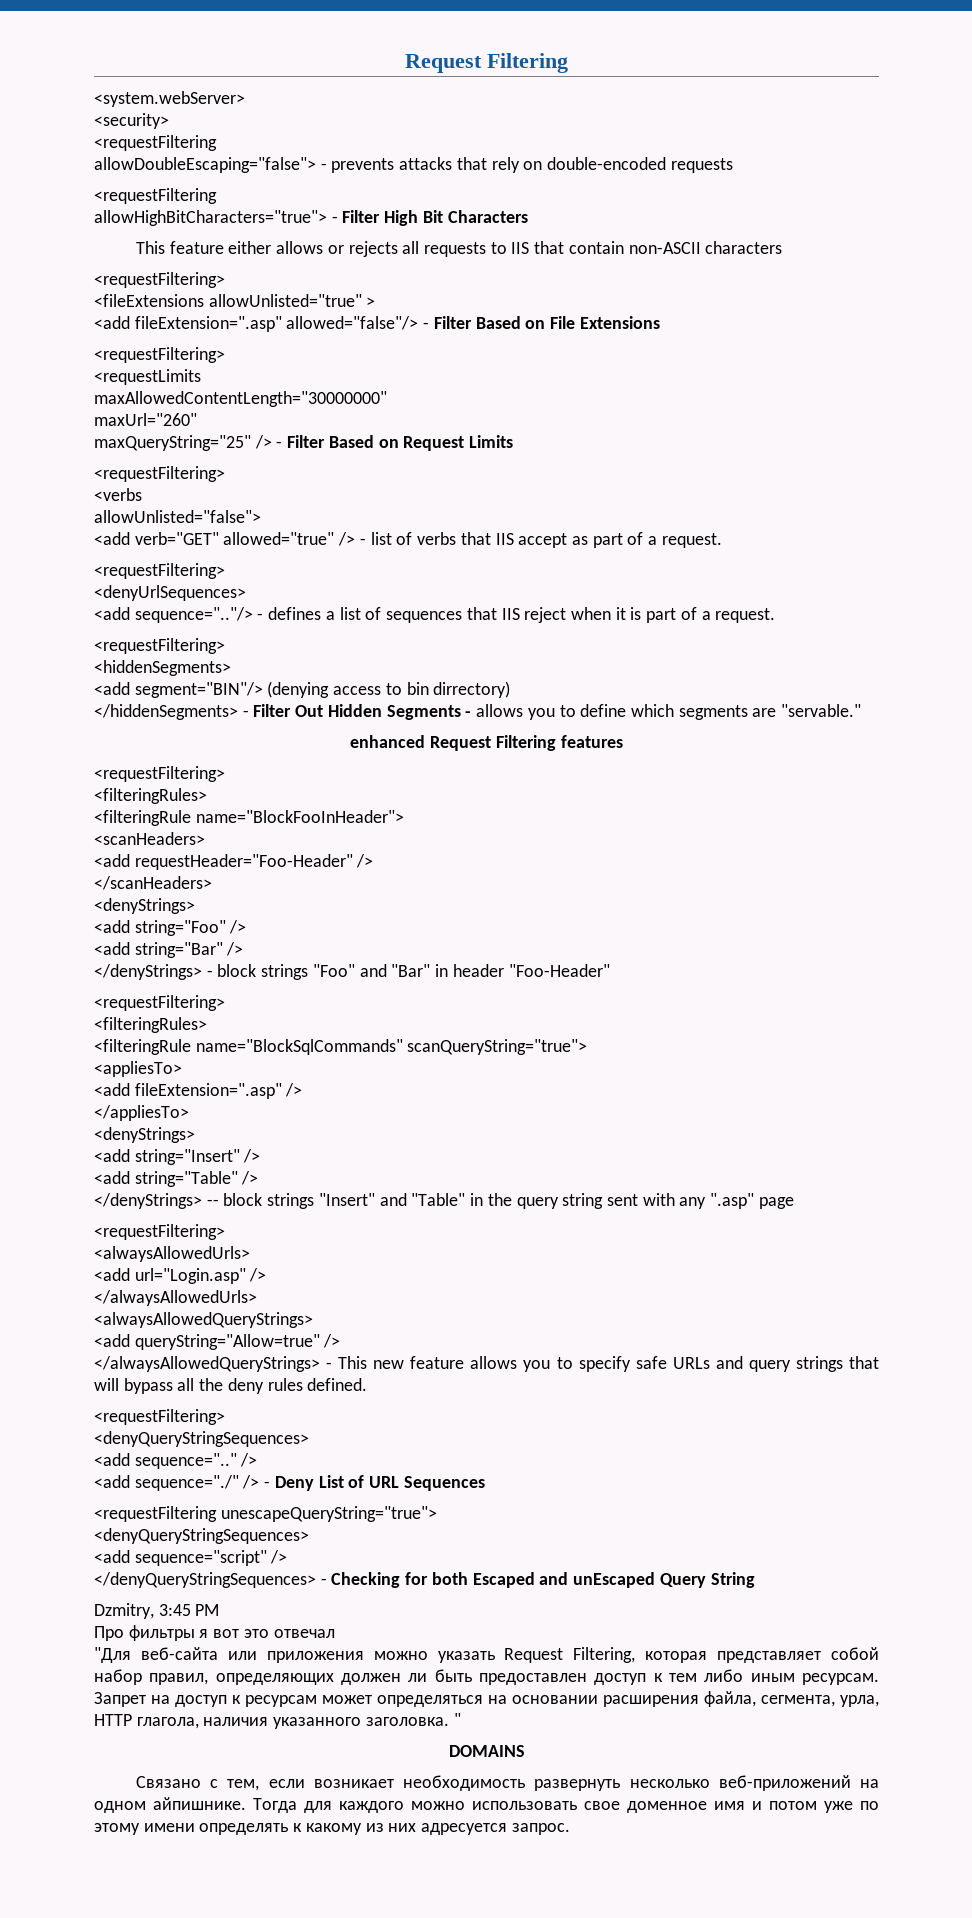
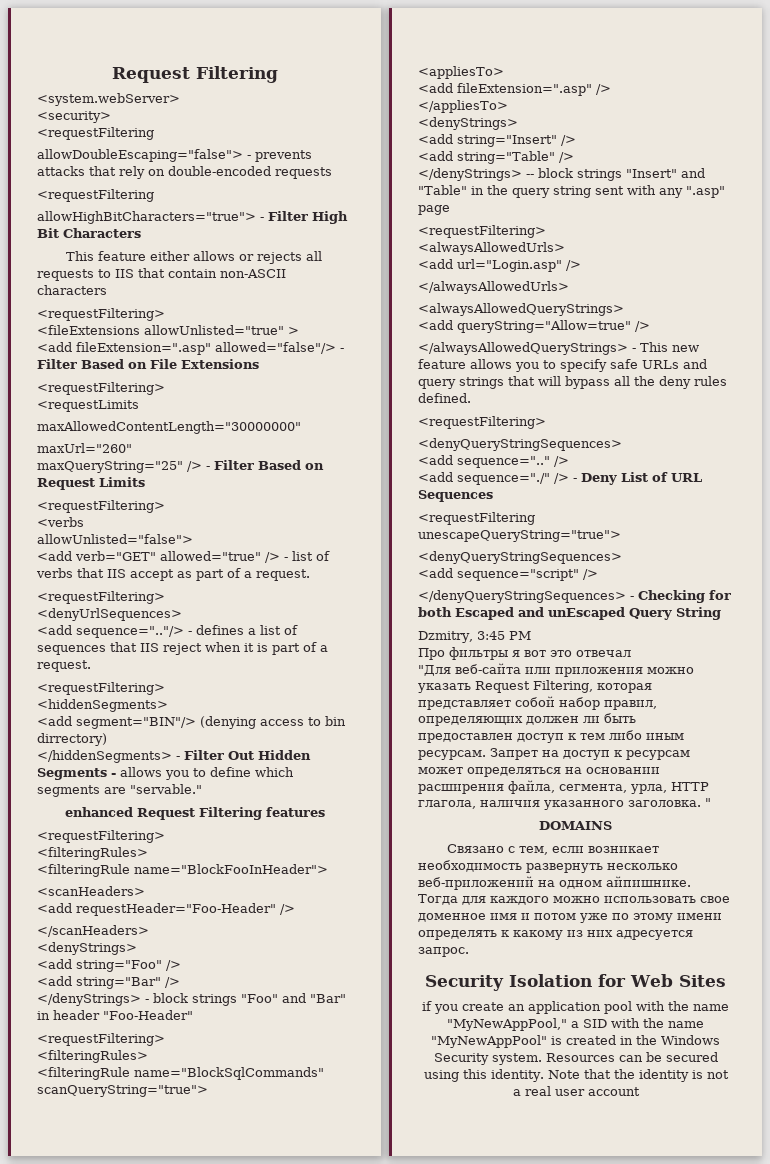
(570, 1829) none -> [425,974,726,991] [422,1001,729,1014] [447,1018,704,1031] [431,1035,720,1048] [433,1052,718,1065] [423,1069,729,1082] [512,1086,640,1096] // Security Isolation for Web Sites // if you create an application pool with the name "MyNewAppPool," a SID with the name "MyNewAppPool" is created in the Windows Security system. Resources can be secured using this identity. Note that the identity is not a real user account

